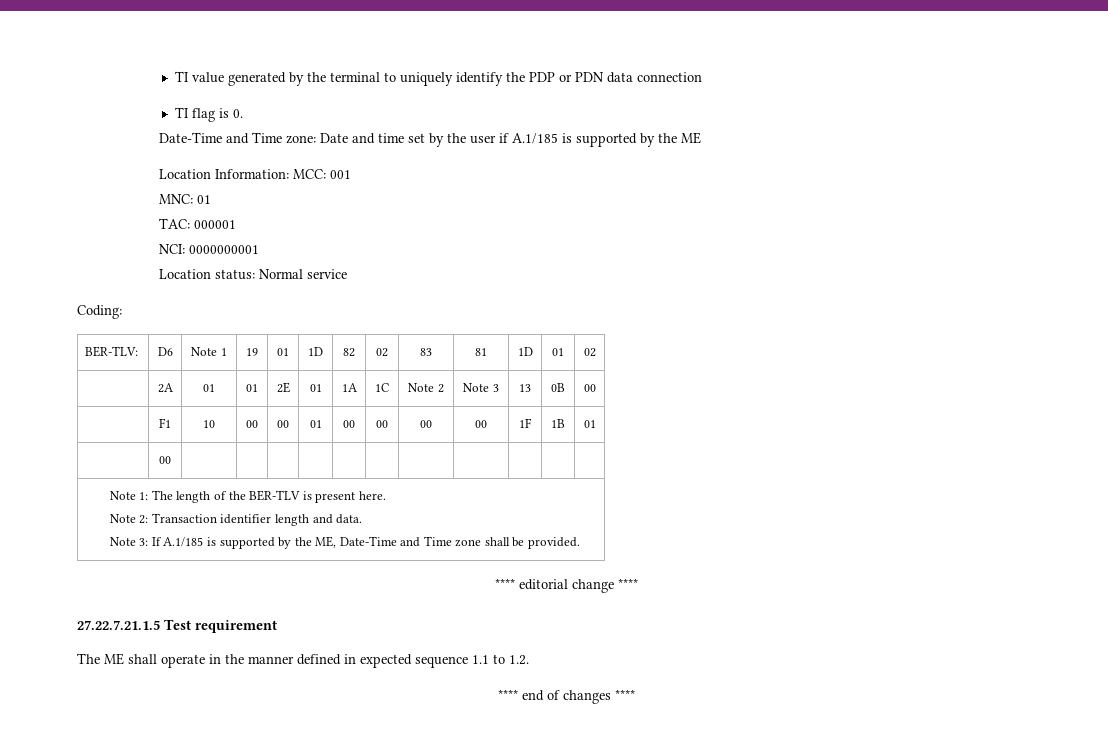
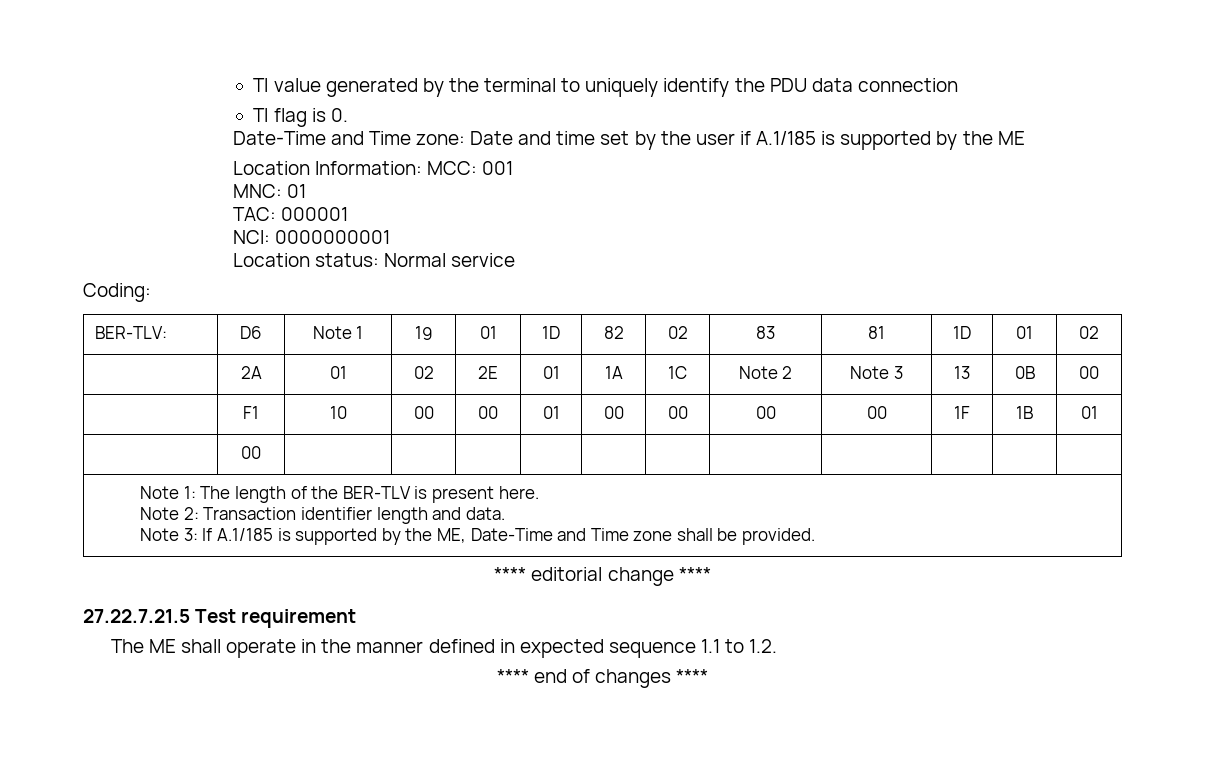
[528,72,604,82] PDP or PDN -> [769,78,807,92] PDU
[246,384,258,392] 01 -> [413,366,434,379] 02
[77,620,160,630] 27.22.7.21.1.5 -> [83,609,190,623] 27.22.7.21.5

